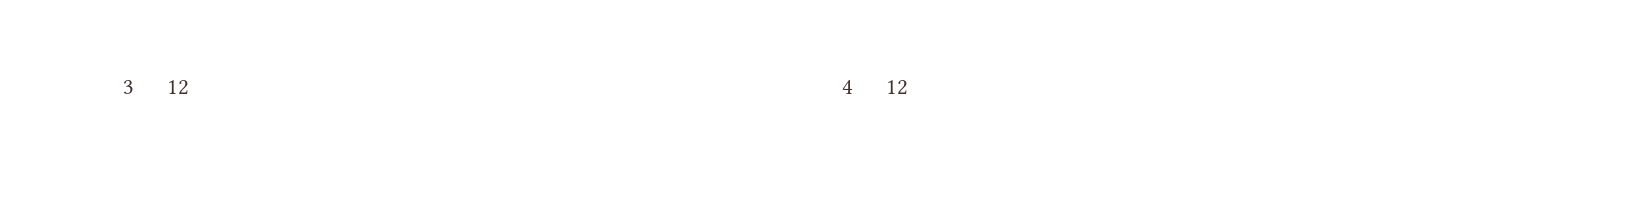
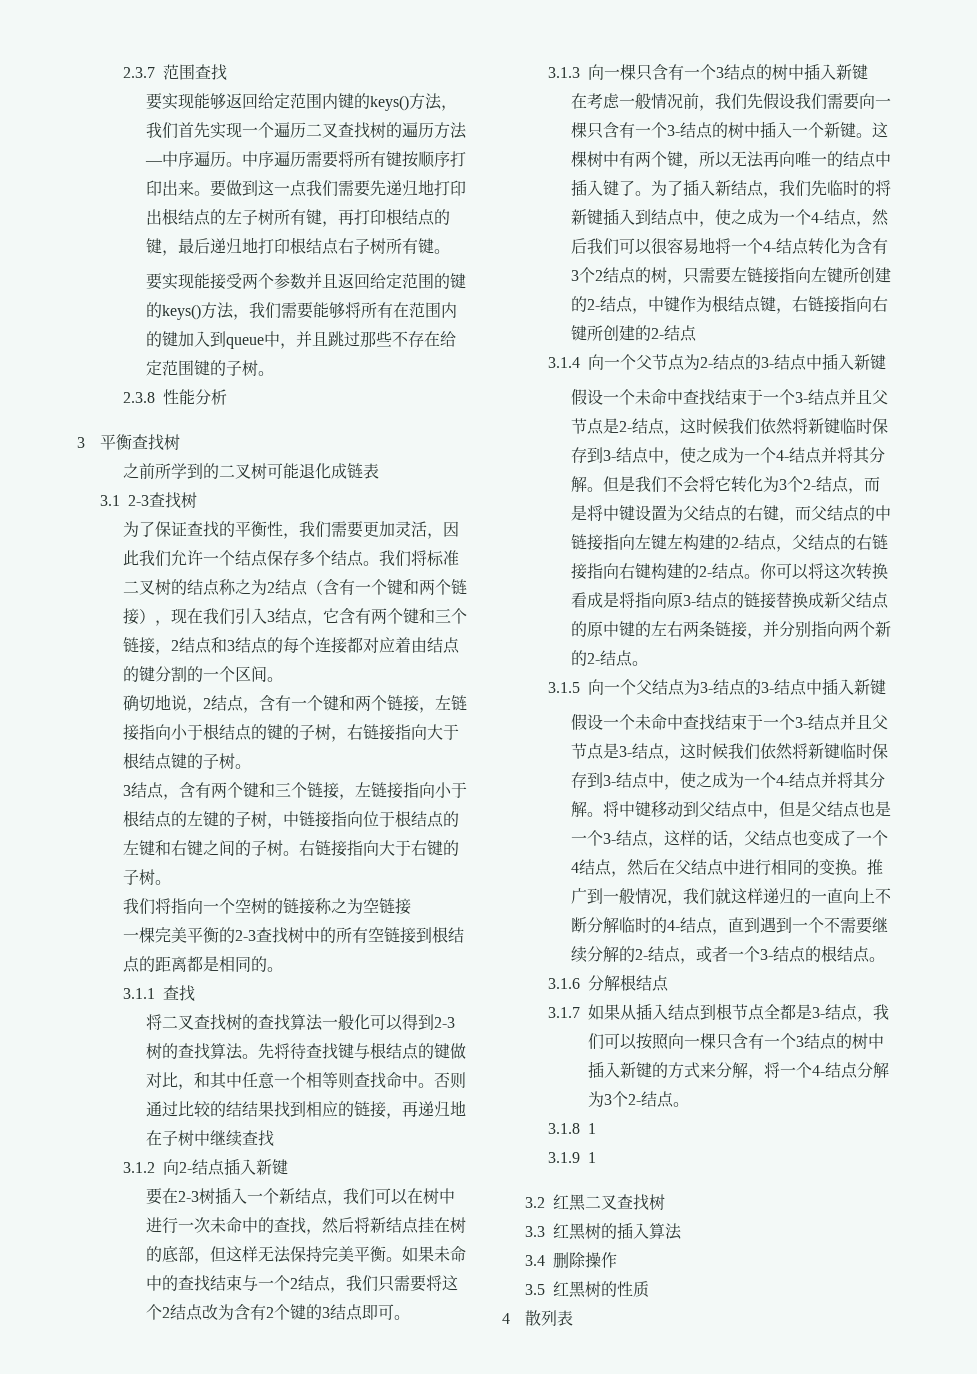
[123,80,190,95] [842,80,909,95] 3 12 // 4 12 -> [122,64,227,81] [145,93,457,111] [145,122,467,139] [144,151,466,168] [145,179,466,197] [145,208,450,227] [145,237,450,256] [145,273,466,290] [145,302,457,320] [145,331,456,349] [145,360,274,376] [122,389,227,405] [77,434,180,451] [122,463,379,479] [99,492,197,509] [122,521,459,539] [122,550,459,567] [122,579,467,596] [122,608,467,626] [122,637,460,655] [122,666,283,682] [122,694,467,713] [122,723,459,742] [122,752,251,770] [122,782,467,800] [122,810,459,829] [122,840,459,857] [122,869,171,885] [122,898,411,915] [122,926,464,944] [122,956,283,973] [122,985,195,1002] [145,1014,455,1031] [145,1042,466,1060] [145,1072,466,1090] [145,1100,466,1119] [145,1130,274,1147] [122,1158,288,1176] [145,1187,455,1206] [145,1217,466,1235] [145,1245,466,1264] [145,1275,458,1293] [145,1304,410,1321] [547,63,868,81] [570,93,891,111] [570,121,888,139] [570,151,891,169] [570,179,891,198] [570,208,889,227] [570,237,888,255] [570,267,891,285] [570,295,888,314] [570,325,697,342] [547,353,886,371] [570,389,888,406] [570,418,888,436] [570,447,885,465] [570,476,880,494] [570,505,891,523] [570,534,888,552] [570,563,888,580] [570,592,889,609] [570,621,891,639] [570,650,648,667] [547,678,886,696] [570,714,888,731] [570,743,888,761] [570,772,885,790] [570,800,891,819] [570,829,888,848] [570,859,883,877] [570,888,891,906] [570,917,888,935] [570,945,885,964] [547,974,669,992] [547,1003,889,1022] [587,1033,884,1050] [587,1061,889,1080] [587,1091,689,1108] [547,1123,596,1134] [547,1152,596,1163] [524,1194,665,1211] [524,1222,682,1240] [524,1252,617,1268] [524,1281,649,1298] [502,1310,573,1326] 2.3.7范围查找 // 要实现能够返回给定范围内键的keys()方法，我们首先实现一个遍历二叉查找树的遍历方法—中序遍历。中序遍历需要将所有键按顺序打印出来。要做到这一点我们需要先递归地打印出根结点的左子树所有键，再打印根结点的键，最后递归地打印根结点右子树所有键。 // 要实现能接受两个参数并且返回给定范围的键的keys()方法，我们需要能够将所有在范围内的键加入到queue中，并且跳过那些不存在给定范围键的子树。 // 2.3.8性能分析 // 3平衡查找树 // 之前所学到的二叉树可能退化成链表 // 3.1 2-3查找树 // 为了保证查找的平衡性，我们需要更加灵活，因此我们允许一个结点保存多个结点。我们将标准二叉树的结点称之为2结点（含有一个键和两个链接），现在我们引入3结点，它含有两个键和三个链接，2结点和3结点的每个连接都对应着由结点的键分割的一个区间。 // 确切地说，2结点，含有一个键和两个链接，左链接指向小于根结点的键的子树，右链接指向大于根结点键的子树。 // 3结点，含有两个键和三个链接，左链接指向小于根结点的左键的子树，中链接指向位于根结点的左键和右键之间的子树。右链接指向大于右键的子树。 // 我们将指向一个空树的链接称之为空链接 // 一棵完美平衡的2-3查找树中的所有空链接到根结点的距离都是相同的。 // 3.1.1查找 // 将二叉查找树的查找算法一般化可以得到2-3树的查找算法。先将待查找键与根结点的键做对比，和其中任意一个相等则查找命中。否则通过比较的结结果找到相应的链接，再递归地在子树中继续查找 // 3.1.2向2-结点插入新键 // 要在2-3树插入一个新结点，我们可以在树中进行一次未命中的查找，然后将新结点挂在树的底部，但这样无法保持完美平衡。如果未命中的查找结束与一个2结点，我们只需要将这个2结点改为含有2个键的3结点即可。 // 3.1.3向一棵只含有一个3结点的树中插入新键 // 在考虑一般情况前，我们先假设我们需要向一棵只含有一个3-结点的树中插入一个新键。这棵树中有两个键，所以无法再向唯一的结点中插入键了。为了插入新结点，我们先临时的将新键插入到结点中，使之成为一个4-结点，然后我们可以很容易地将一个4-结点转化为含有3个2结点的树，只需要左链接指向左键所创建的2-结点，中键作为根结点键，右链接指向右键所创建的2-结点 // 3.1.4向一个父节点为2-结点的3-结点中插入新键 // 假设一个未命中查找结束于一个3-结点并且父节点是2-结点，这时候我们依然将新键临时保存到3-结点中，使之成为一个4-结点并将其分解。但是我们不会将它转化为3个2-结点，而是将中键设置为父结点的右键，而父结点的中链接指向左键左构建的2-结点，父结点的右链接指向右键构建的2-结点。你可以将这次转换看成是将指向原3-结点的链接替换成新父结点的原中键的左右两条链接，并分别指向两个新的2-结点。 // 3.1.5向一个父结点为3-结点的3-结点中插入新键 // 假设一个未命中查找结束于一个3-结点并且父节点是3-结点，这时候我们依然将新键临时保存到3-结点中，使之成为一个4-结点并将其分解。将中键移动到父结点中，但是父结点也是一个3-结点，这样的话，父结点也变成了一个4结点，然后在父结点中进行相同的变换。推广到一般情况，我们就这样递归的一直向上不断分解临时的4-结点，直到遇到一个不需要继续分解的2-结点，或者一个3-结点的根结点。 // 3.1.6分解根结点 // 3.1.7如果从插入结点到根节点全都是3-结点，我们可以按照向一棵只含有一个3结点的树中插入新键的方式来分解，将一个4-结点分解为3个2-结点。 // 3.1.8 1 // 3.1.9 1 // 3.2红黑二叉查找树 // 3.3红黑树的插入算法 // 3.4删除操作 // 3.5红黑树的性质 // 4散列表

